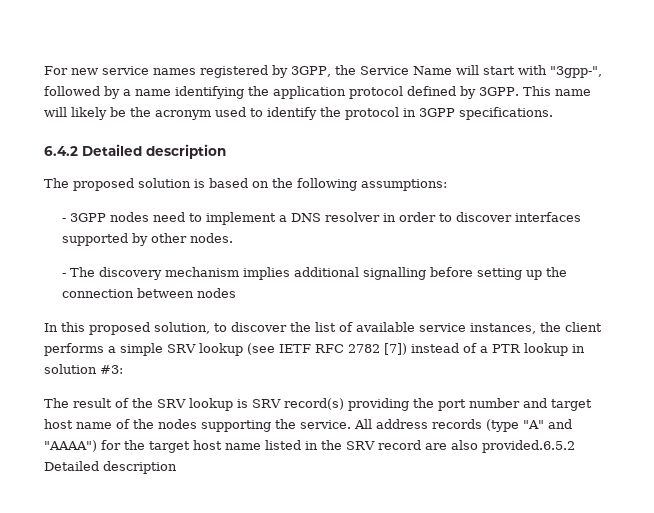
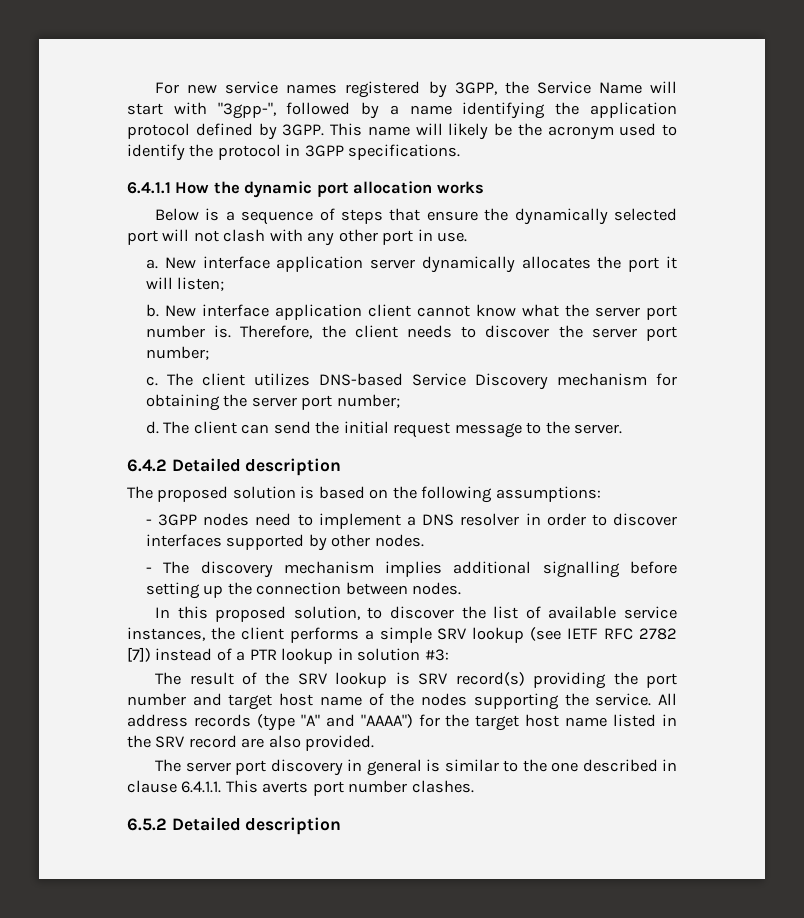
(553, 113) none -> [127,181,484,198] [155,208,677,225] [127,229,468,246] [145,256,677,273] [145,277,225,291] [145,304,677,320] [145,325,678,341] [145,346,209,360] [145,373,677,390] [145,394,400,411] [145,421,622,438] // 6.4.1.1 How the dynamic port allocation works // Below is a sequence of steps that ensure the dynamically selected port will not clash with any other port in use. // a. New interface application server dynamically allocates the port it will listen; // b. New interface application client cannot know what the server port number is. Therefore, the client needs to discover the server port number; // c. The client utilizes DNS-based Service Discovery mechanism for obtaining the server port number; // d. The client can send the initial request message to the server.
[196,288,236,298] nodes -> [412,582,462,595] nodes.
[482,440,575,453] provided.6.5.2 -> [305,735,375,751] [155,759,677,776] [127,780,474,796] [127,818,167,831] provided. // The server port discovery in general is similar to the one described in clause 6.4.1.1. This averts port number clashes. // 6.5.2

